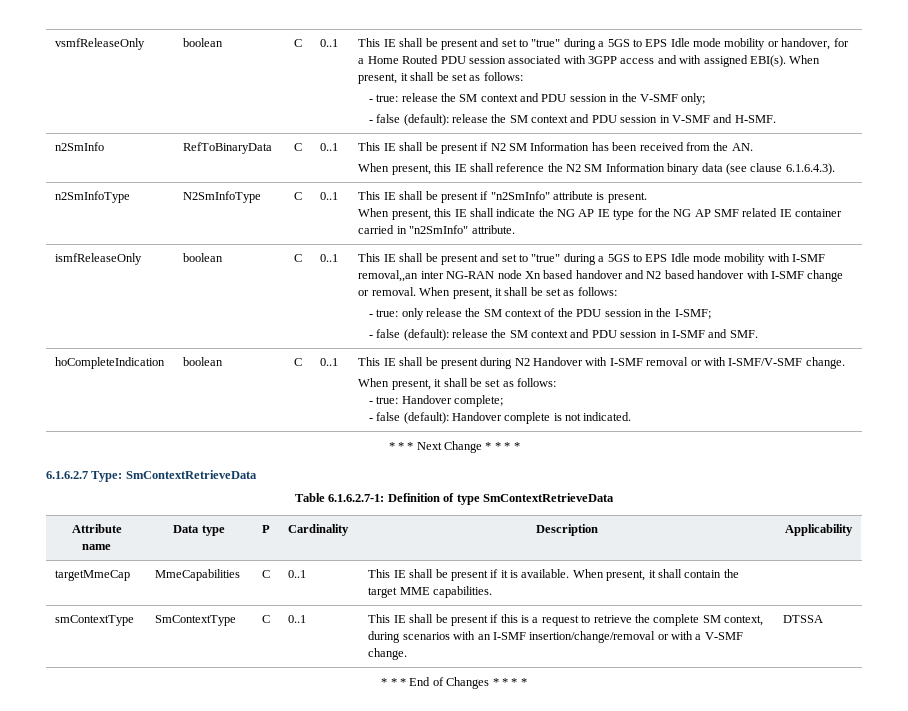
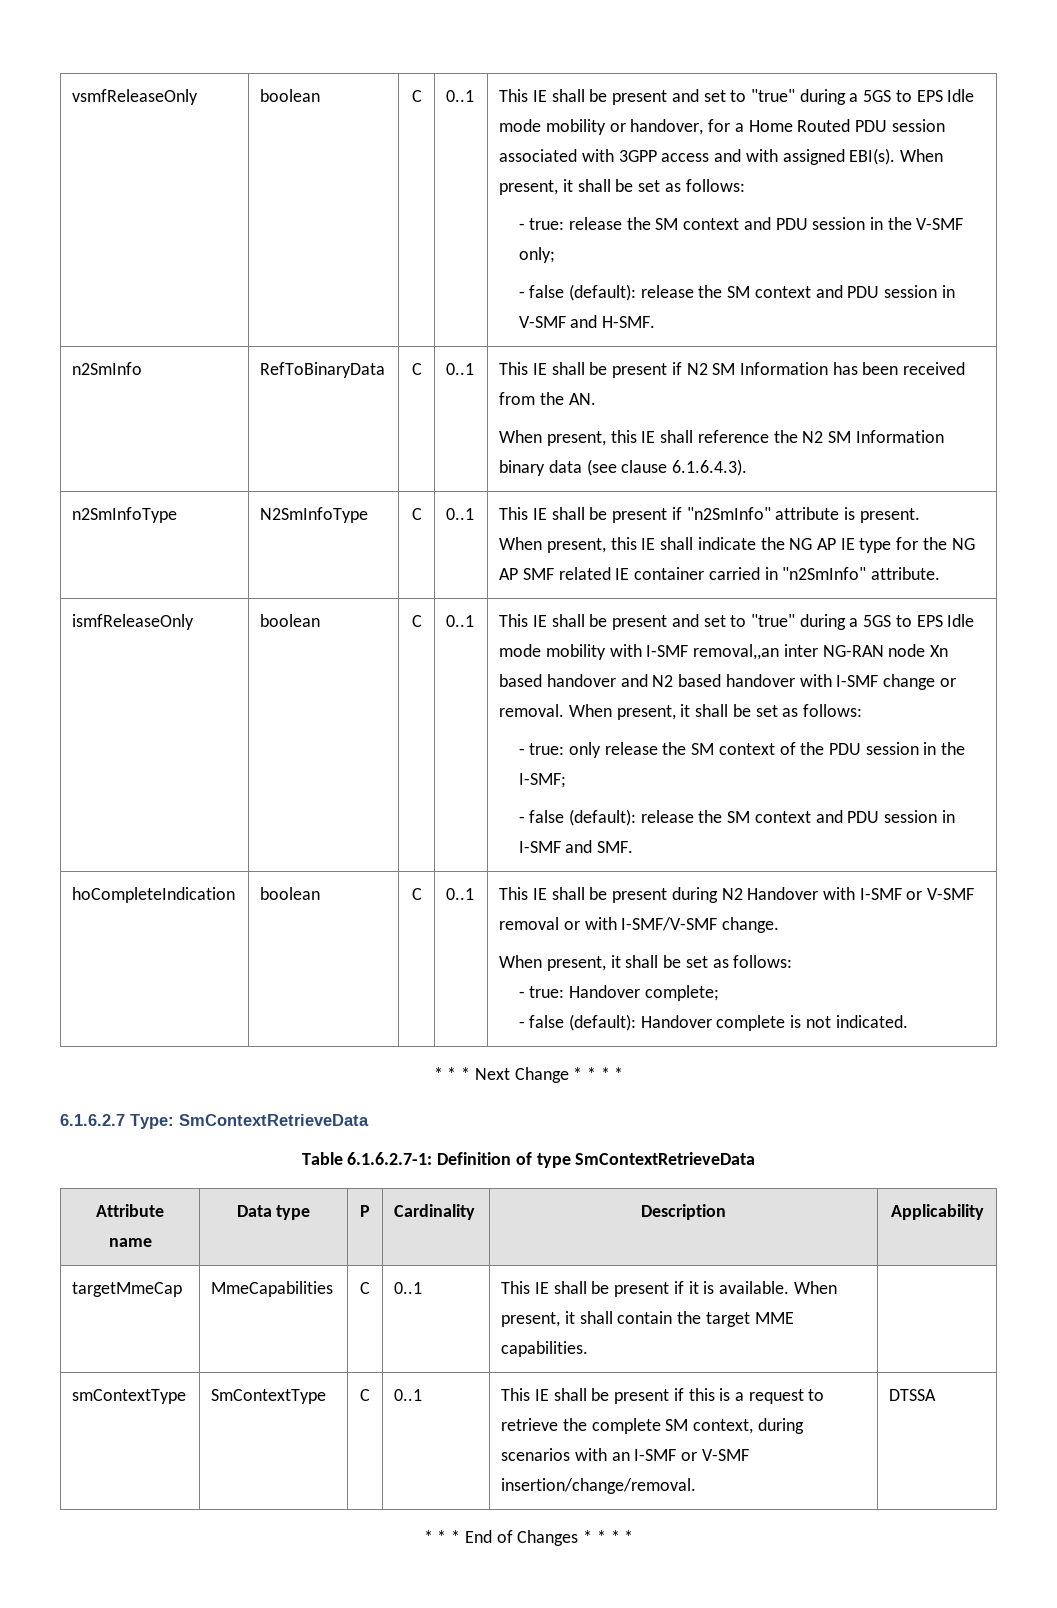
(643, 362) none -> [906,888,975,900] or V-SMF
[529,631,743,643] [368,648,408,660] insertion/change/removal or with a V-SMF change. -> [681,1449,749,1461] [501,1478,697,1494] or V-SMF insertion/change/removal.

